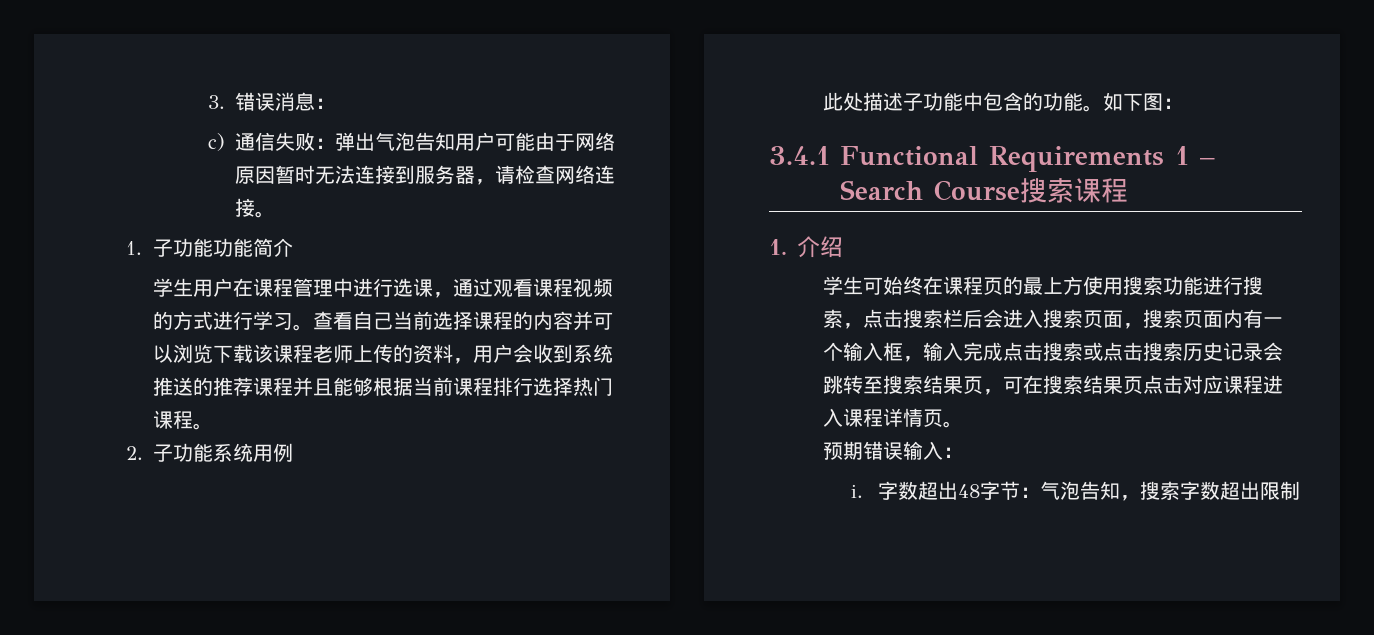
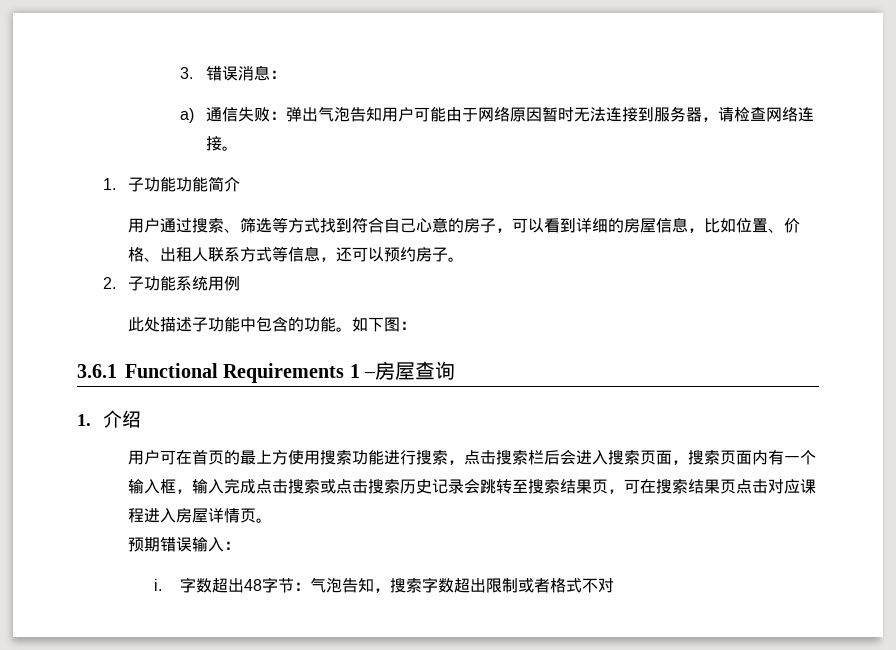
[207,133,225,151] c) -> [179,108,194,123] a)
[153,278,614,298] [153,311,614,331] [153,344,614,364] [153,377,614,397] [153,410,194,429] 学生用户在课程管理中进行选课，通过观看课程视频的方式进行学习。查看自己当前选择课程的内容并可以浏览下载该课程老师上传的资料，用户会收到系统推送的推荐课程并且能够根据当前课程排行选择热门课程 -> [128,217,801,233] [128,246,449,262] 用户通过搜索、筛选等方式找到符合自己心意的房子，可以看到详细的房屋信息，比如位置、价格、出租人联系方式等信息，还可以预约房子
[769,146,830,165] 3.4.1 -> [77,364,117,378] 3.6.1
[840,178,1128,203] [769,236,843,258] [823,276,984,295] Search Course搜索课程 // 1.介绍 // 学生可始终在课程 -> [375,361,456,380] [77,410,141,428] [128,450,209,465] 房屋查询 // 1.介绍 // 用户可在首
[843,408,884,427] 课程 -> [176,508,209,523] 房屋
(1300, 490) none -> [517,578,614,593] 或者格式不对

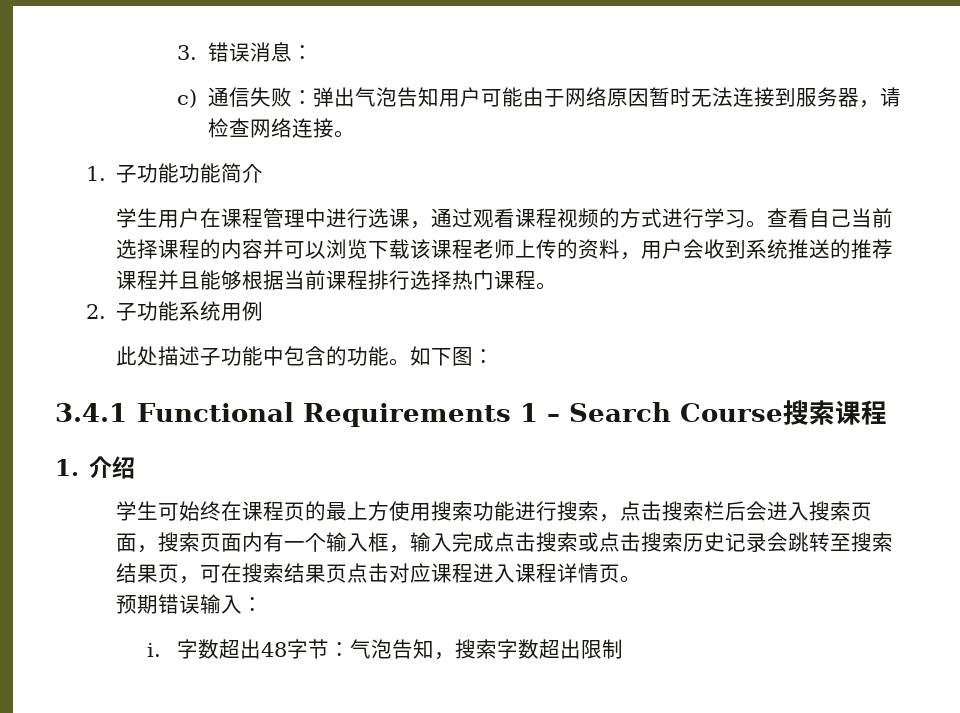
[179,108,194,123] a) -> [177,89,198,108] c)
[128,217,801,233] [128,246,449,262] 用户通过搜索、筛选等方式找到符合自己心意的房子，可以看到详细的房屋信息，比如位置、价格、出租人联系方式等信息，还可以预约房子 -> [116,208,894,229] [116,239,894,260] [116,270,537,290] 学生用户在课程管理中进行选课，通过观看课程视频的方式进行学习。查看自己当前选择课程的内容并可以浏览下载该课程老师上传的资料，用户会收到系统推送的推荐课程并且能够根据当前课程排行选择热门课程
[77,364,117,378] 3.6.1 -> [55,403,127,422] 3.4.1
[375,361,456,380] [77,410,141,428] [128,450,209,465] 房屋查询 // 1.介绍 // 用户可在首 -> [569,400,888,425] [55,456,136,479] [116,501,285,521] Search Course搜索课程 // 1.介绍 // 学生可始终在课程
[176,508,209,523] 房屋 -> [515,563,558,583] 课程
[517,578,614,593] 或者格式不对 -> (624, 649) none

